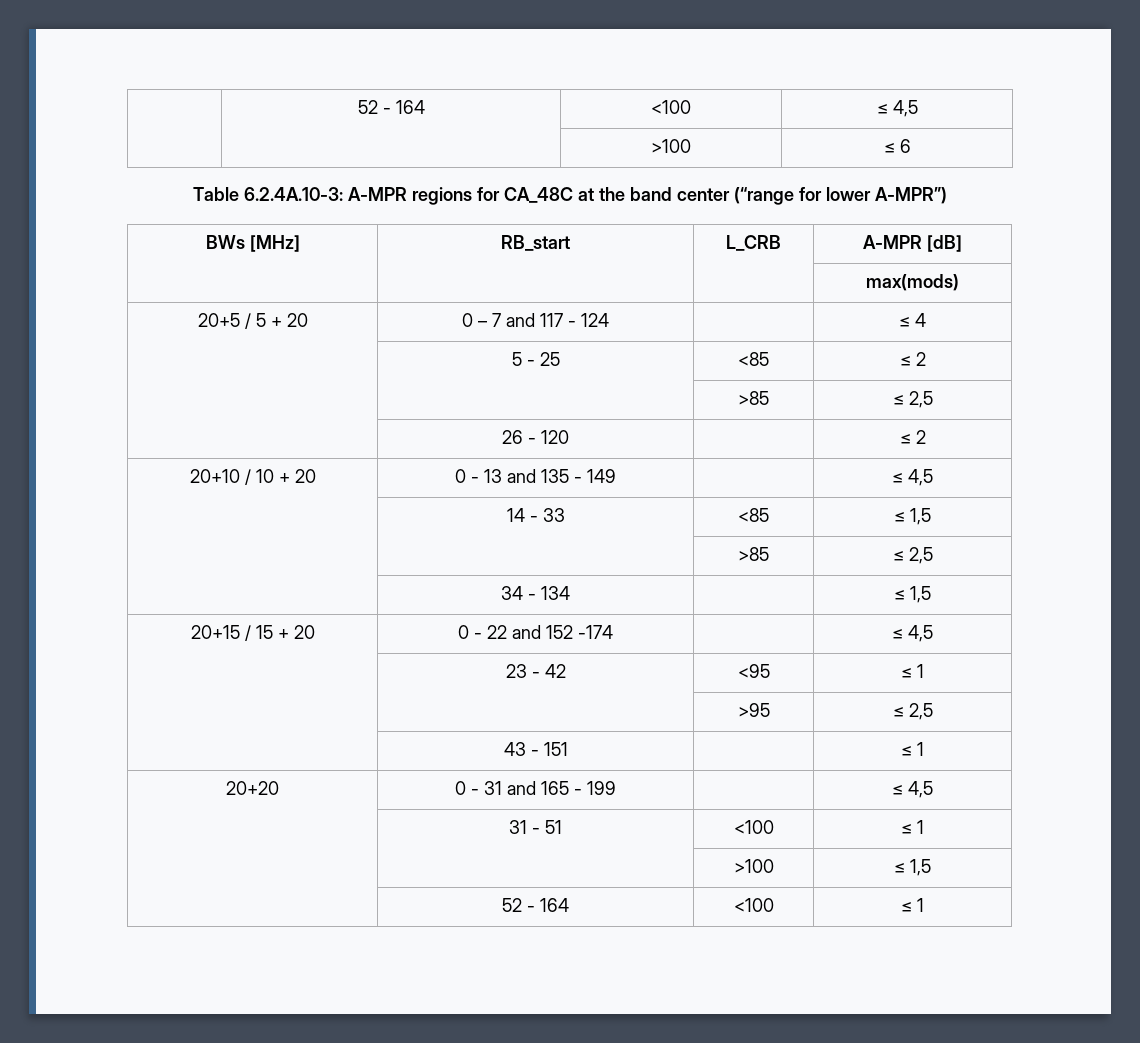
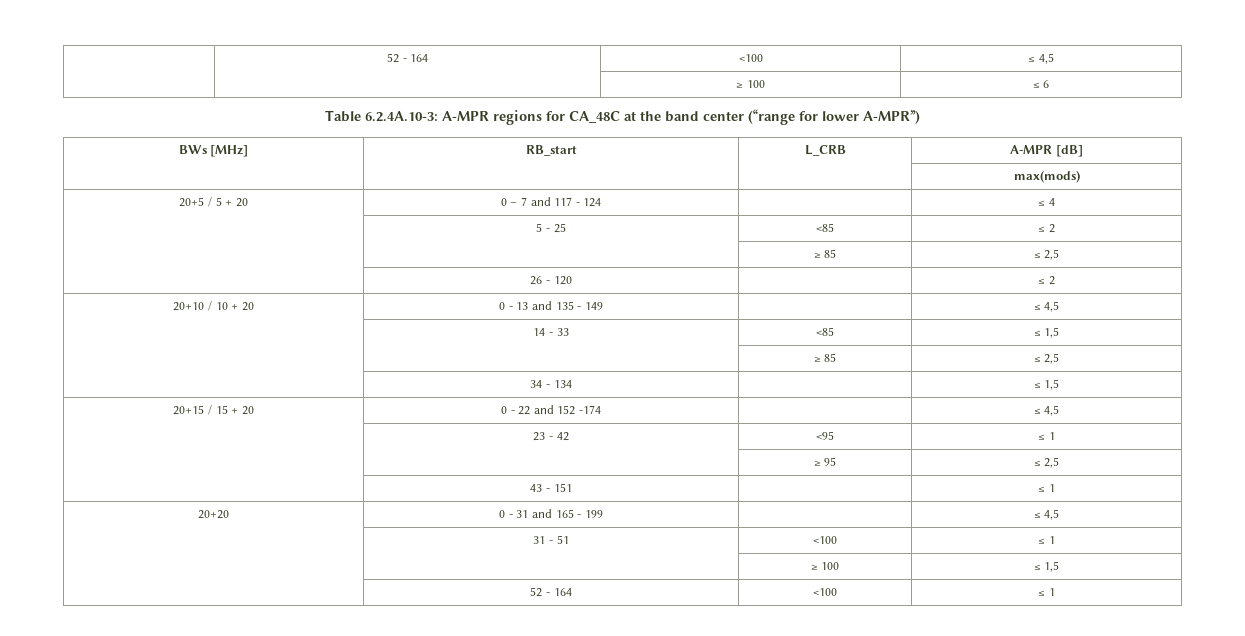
[651,139,691,153] >100 -> [736,80,765,88] ≥ 100
[738,391,769,405] >85 -> [813,249,837,258] ≥ 85
[738,547,769,561] >85 -> [813,353,837,362] ≥ 85
[737,703,770,717] >95 -> [813,457,837,466] ≥ 95
[733,859,774,873] >100 -> [810,562,840,570] ≥ 100

